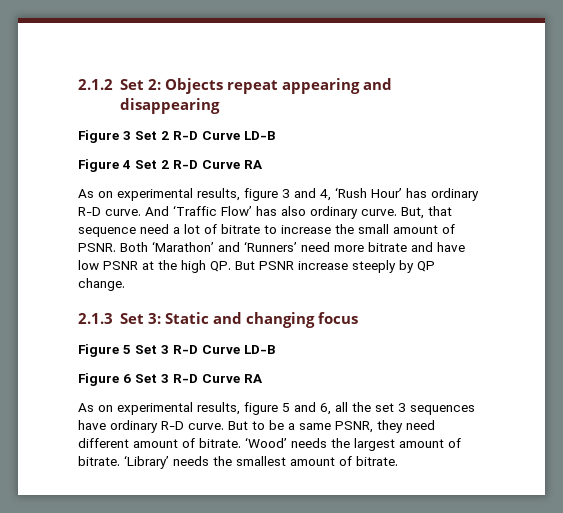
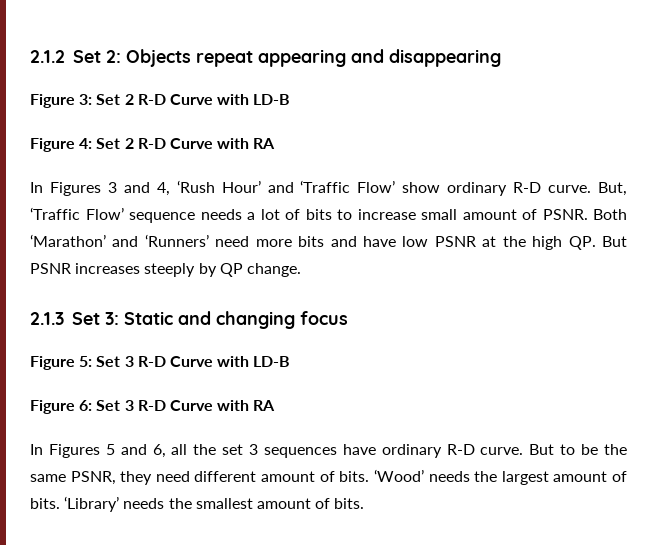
[123,131,276,140] [78,159,263,172] [78,188,278,201] 3 Set 2 R-D Curve LD-B // Figure 4 Set 2 R-D Curve RA // As on experimental results, figure -> [79,94,291,105] [30,138,276,152] [30,182,101,196] 3: Set 2 R-D Curve with LD-B // Figure 4: Set 2 R-D Curve with RA // In Figures
[406,188,479,201] [78,205,452,219] [78,224,169,237] has ordinary R-D curve. And ‘Traffic Flow’ has also ordinary curve. But, that sequence need -> [267,180,628,196] [30,207,242,223] and ‘Traffic Flow’ show ordinary R-D curve. But, ‘Traffic Flow’ sequence needs
[221,224,260,234] bitrate -> [305,209,332,220] bits
[335,224,354,234] the -> (416, 214) none
[368,242,407,252] bitrate -> [298,236,325,247] bits
[298,261,348,270] increase -> [75,263,141,274] increases
[123,345,276,354] [78,373,263,386] [78,402,278,415] 5 Set 3 R-D Curve LD-B // Figure 6 Set 3 R-D Curve RA // As on experimental results, figure -> [79,356,291,367] [30,400,276,414] [30,444,100,458] 5: Set 3 R-D Curve with LD-B // Figure 6: Set 3 R-D Curve with RA // In Figures
[288,423,295,430] a -> [603,444,627,455] the
[199,438,241,448] bitrate. -> [339,471,370,482] bits.
[78,456,120,466] bitrate. -> [30,498,60,509] bits.
[356,456,398,466] bitrate. -> [334,498,365,509] bits.

